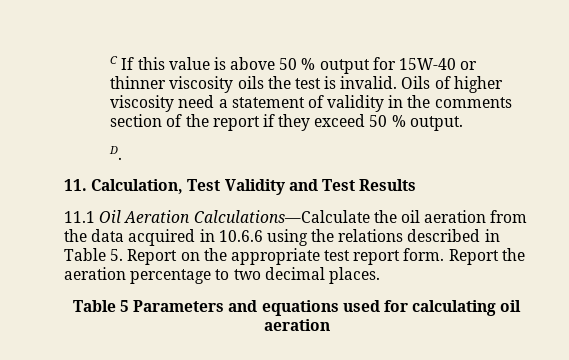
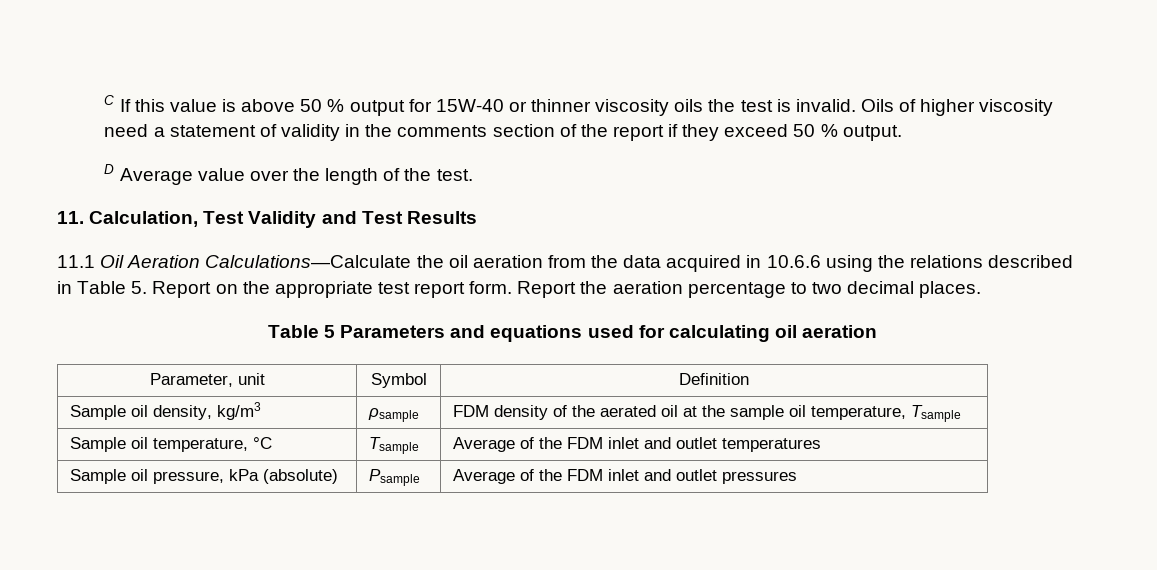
[109,146,123,160] D. -> [104,164,473,185] D Average value over the length of the test.
(330, 325) none -> [149,373,265,387] [370,373,427,388] [679,373,749,385] [70,402,262,420] [368,408,420,422] [453,405,962,422] [70,437,273,452] [369,437,420,454] [453,437,822,452] [70,469,339,484] [369,469,421,486] [453,469,798,484] // Parameter, unit | Symbol | Definition // Sample oil density, kg/m3 | ρsample | FDM density of the aerated oil at the sample oil temperature, Tsample // Sample oil temperature, °C | Tsample | Average of the FDM inlet and outlet temperatures // Sample oil pressure, kPa (absolute) | Psample | Average of the FDM inlet and outlet pressures

